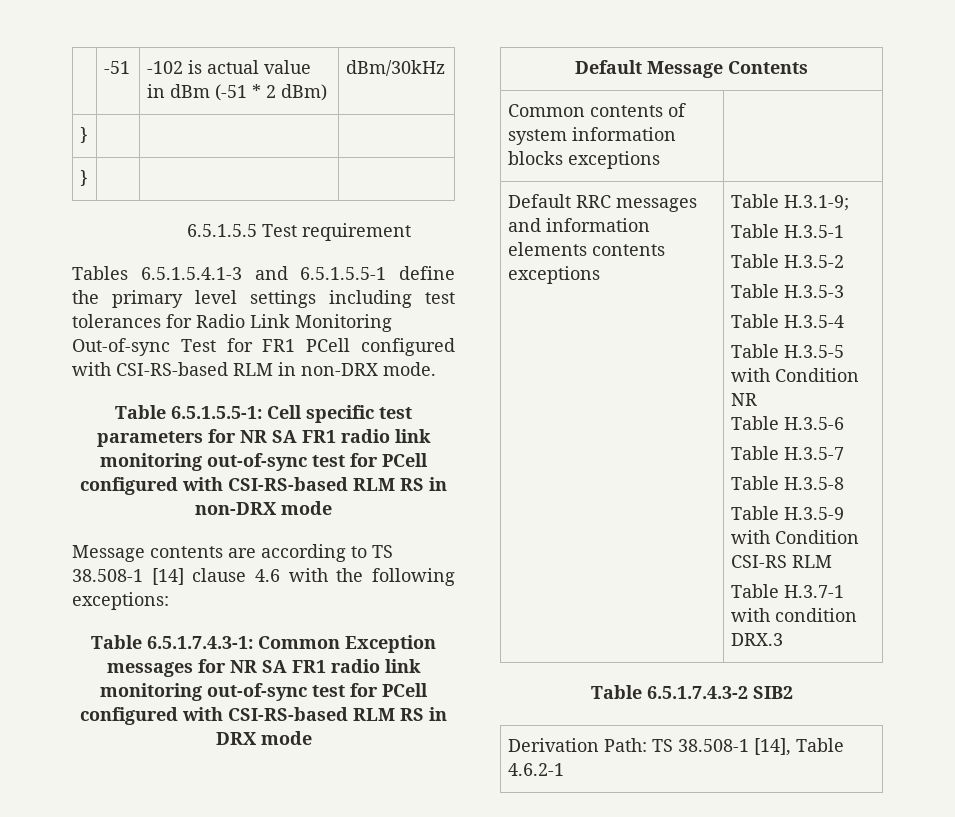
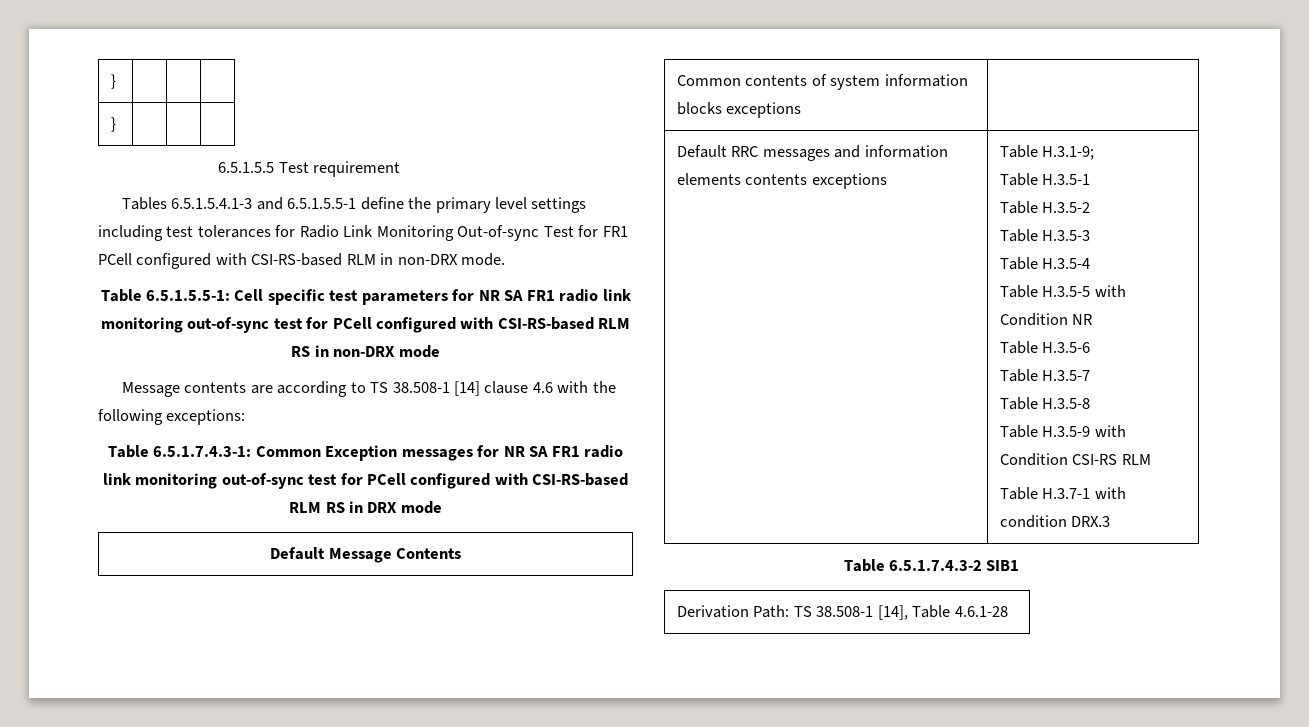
[103,61,130,74] [146,60,311,74] [146,84,327,101] [345,60,445,76] | -51 | -102 is actual value in dBm (-51 * 2 dBm) | dBm/30kHz // -> (110, 81) none
[752,686,793,699] SIB2 -> [986,560,1020,571] SIB1
[507,763,564,776] 4.6.2-1 -> [954,606,1008,617] 4.6.1-28

